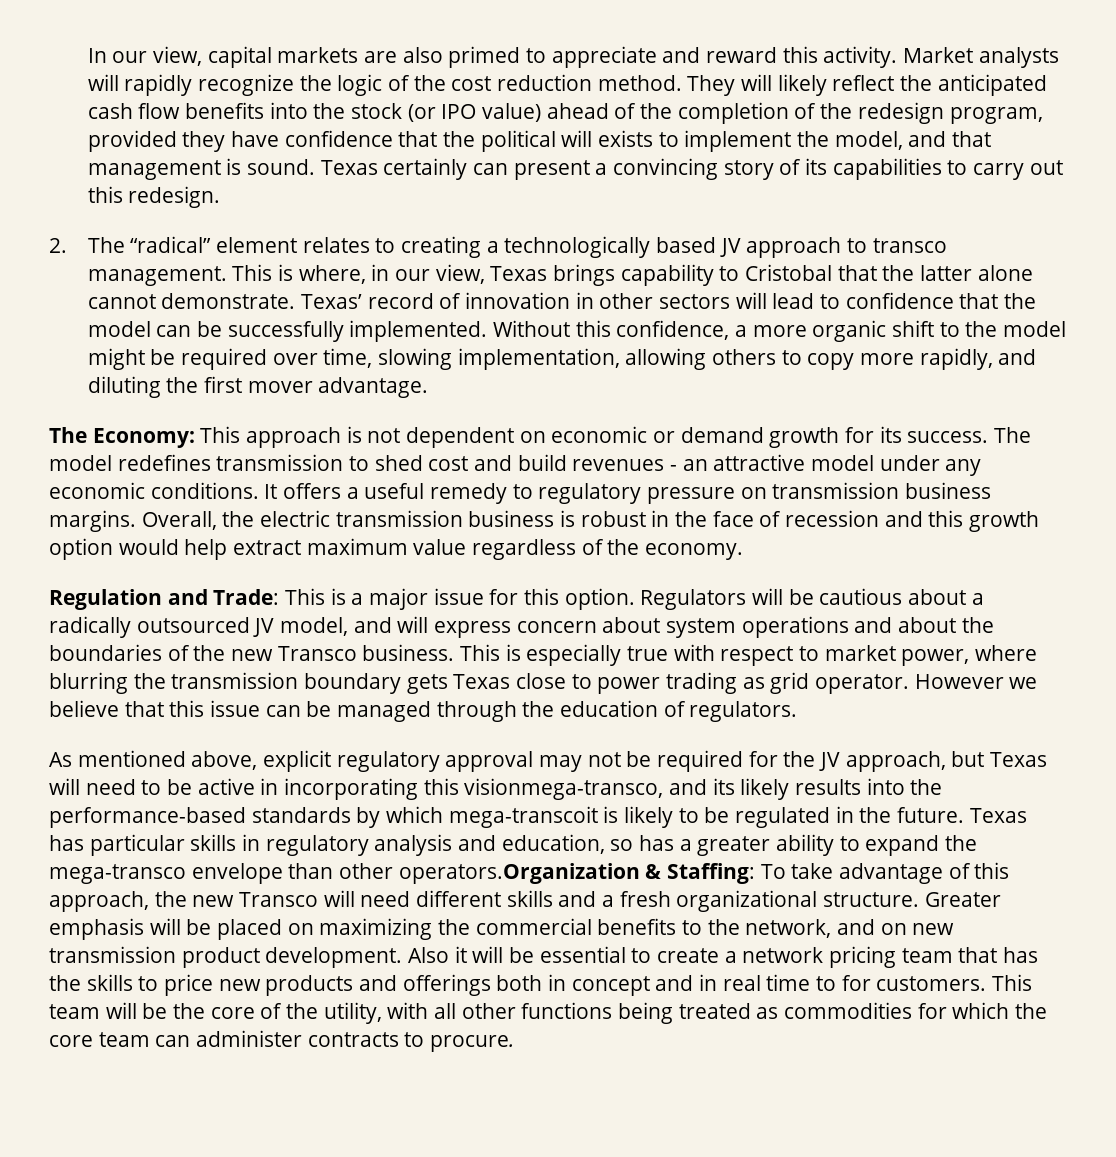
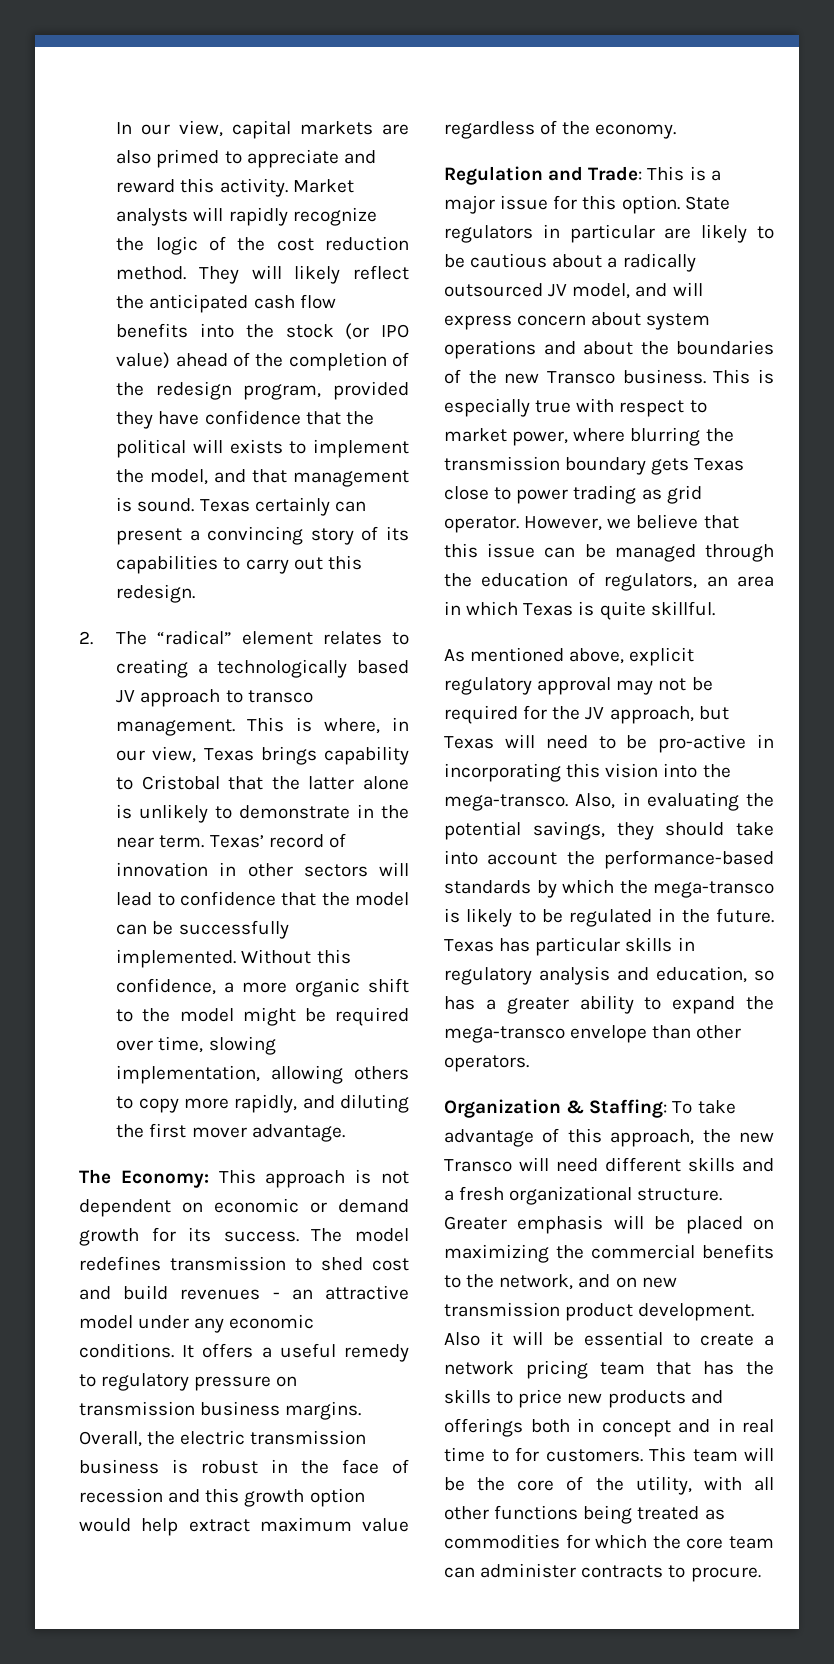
[87,293,296,309] cannot demonstrate. -> [116,804,410,823] [116,835,205,848] is unlikely to demonstrate in the near term.
[640,588,784,610] Regulators will -> [684,196,730,210] [444,224,774,243] State regulators in particular are likely to
[914,674,1004,689] However -> [524,516,603,531] However,
[689,701,798,722] regulators. -> [604,573,774,591] [444,601,715,620] regulators, an area in which Texas is quite skillful.
[197,778,255,795] active -> [658,734,747,753] pro-active
[464,778,905,800] visionmega-transco, and its likely results into -> [605,763,731,778] [444,792,774,811] [444,821,774,840] [444,850,558,865] vision into the mega-transco. Also, in evaluating the potential savings, they should take into account
[448,806,598,828] mega-transcoit -> [619,880,774,898] the mega-transco
[398,863,640,884] operators.Organization -> [444,1055,529,1072] [444,1099,561,1118] operators. // Organization

